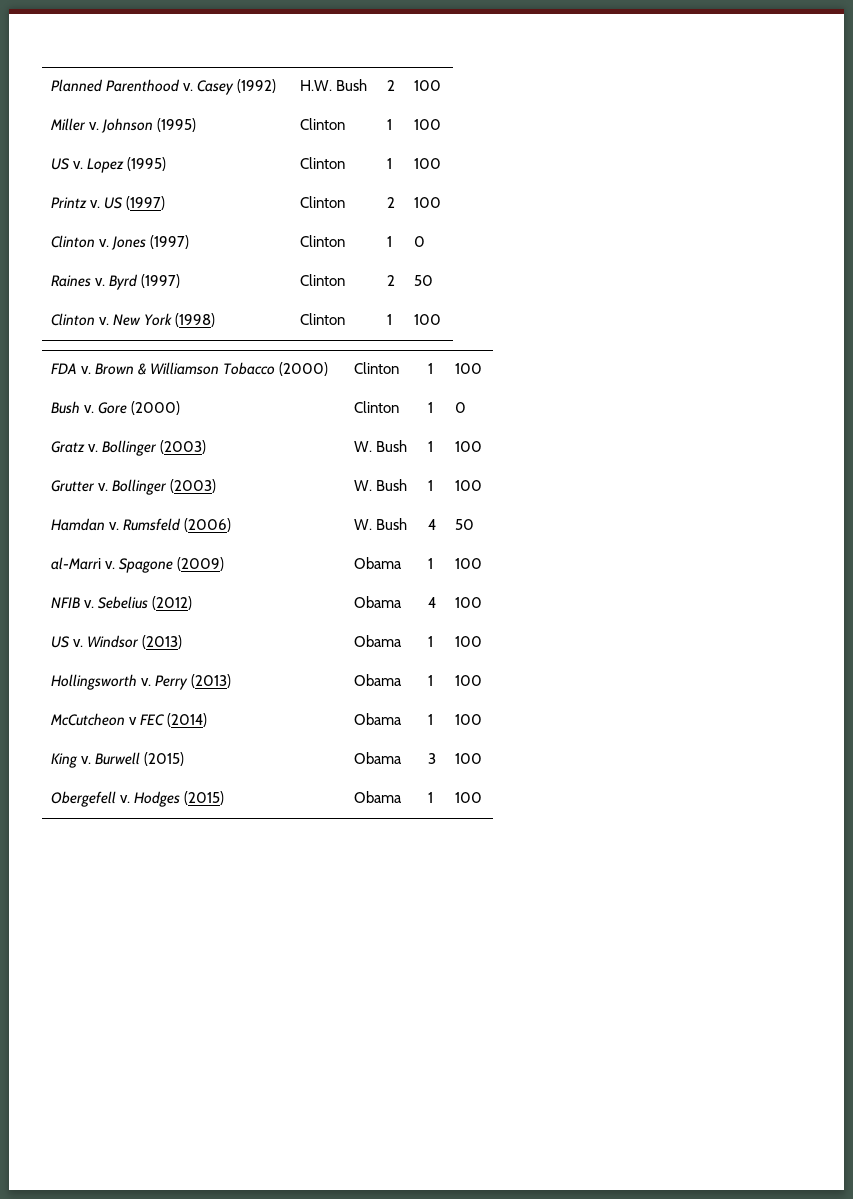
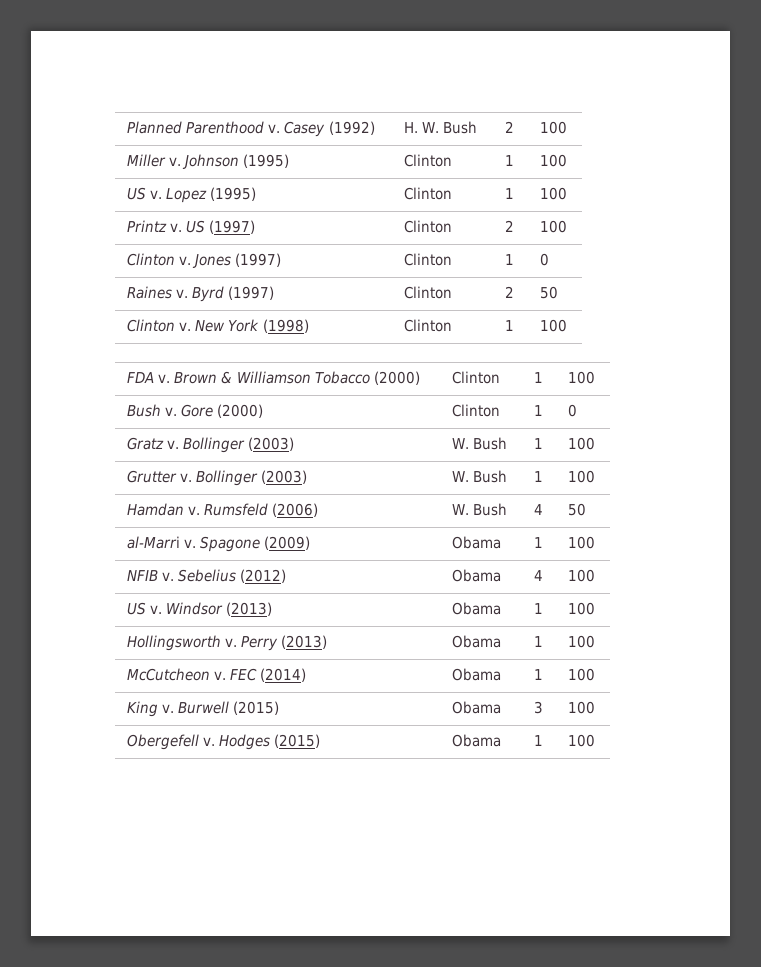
[300,80,333,91] H.W. -> [404,122,440,133] H. W.
[129,717,138,725] v -> [214,671,227,680] v.

